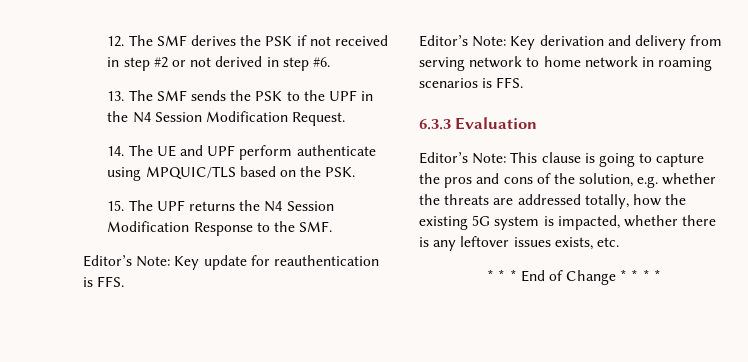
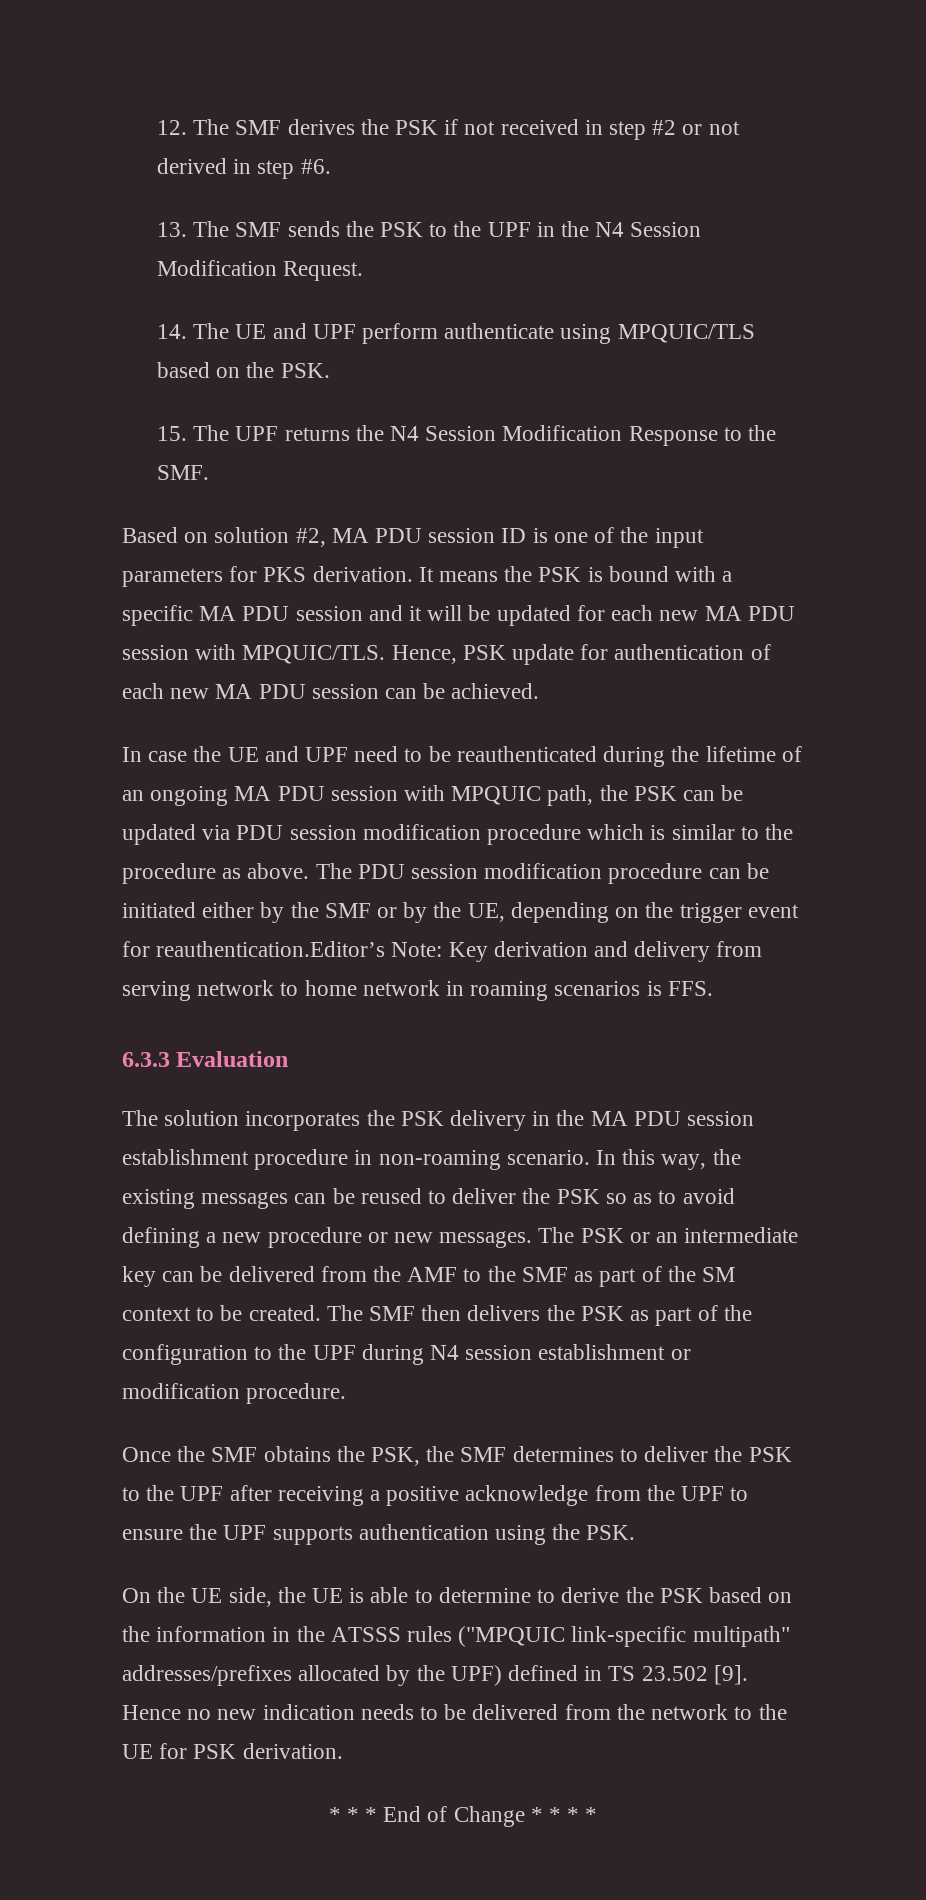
[83,255,379,270] [83,276,125,287] [419,35,468,47] Editor’s Note: Key update for reauthentication is FFS. // Editor’s -> [122,527,704,548] [122,566,733,587] [122,605,795,626] [122,644,771,665] [122,683,540,699] [122,746,802,767] [122,785,744,806] [122,824,794,845] [122,863,769,884] [122,902,799,923] [122,941,386,957] Based on solution #2, MA PDU session ID is one of the input parameters for PKS derivation. It means the PSK is bound with a specific MA PDU session and it will be updated for each new MA PDU session with MPQUIC/TLS. Hence, PSK update for authentication of each new MA PDU session can be achieved. // In case the UE and UPF need to be reauthenticated during the lifetime of an ongoing MA PDU session with MPQUIC path, the PSK can be updated via PDU session modification procedure which is similar to the procedure as above. The PDU session modification procedure can be initiated either by the SMF or by the UE, depending on the trigger event for reauthentication.Editor’s
[419,152,705,167] [419,173,717,188] [419,194,687,209] [419,215,717,230] [419,236,619,251] Editor’s Note: This clause is going to capture the pros and cons of the solution, e.g. whether the threats are addressed totally, how the existing 5G system is impacted, whether there is any leftover issues exists, etc. -> [122,1110,755,1131] [122,1149,741,1170] [122,1188,735,1209] [122,1227,799,1248] [122,1266,735,1287] [122,1305,752,1326] [122,1344,691,1365] [122,1383,347,1404] [122,1446,792,1466] [122,1485,749,1506] [122,1524,636,1545] [122,1587,793,1607] [122,1626,790,1647] [122,1665,748,1686] [122,1704,787,1720] [122,1743,343,1759] The solution incorporates the PSK delivery in the MA PDU session establishment procedure in non-roaming scenario. In this way, the existing messages can be reused to deliver the PSK so as to avoid defining a new procedure or new messages. The PSK or an intermediate key can be delivered from the AMF to the SMF as part of the SM context to be created. The SMF then delivers the PSK as part of the configuration to the UPF during N4 session establishment or modification procedure. // Once the SMF obtains the PSK, the SMF determines to deliver the PSK to the UPF after receiving a positive acknowledge from the UPF to ensure the UPF supports authentication using the PSK. // On the UE side, the UE is able to determine to derive the PSK based on the information in the ATSSS rules ("MPQUIC link-specific multipath" addresses/prefixes allocated by the UPF) defined in TS 23.502 [9]. Hence no new indication needs to be delivered from the network to the UE for PSK derivation.

